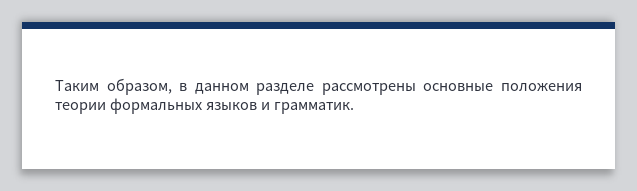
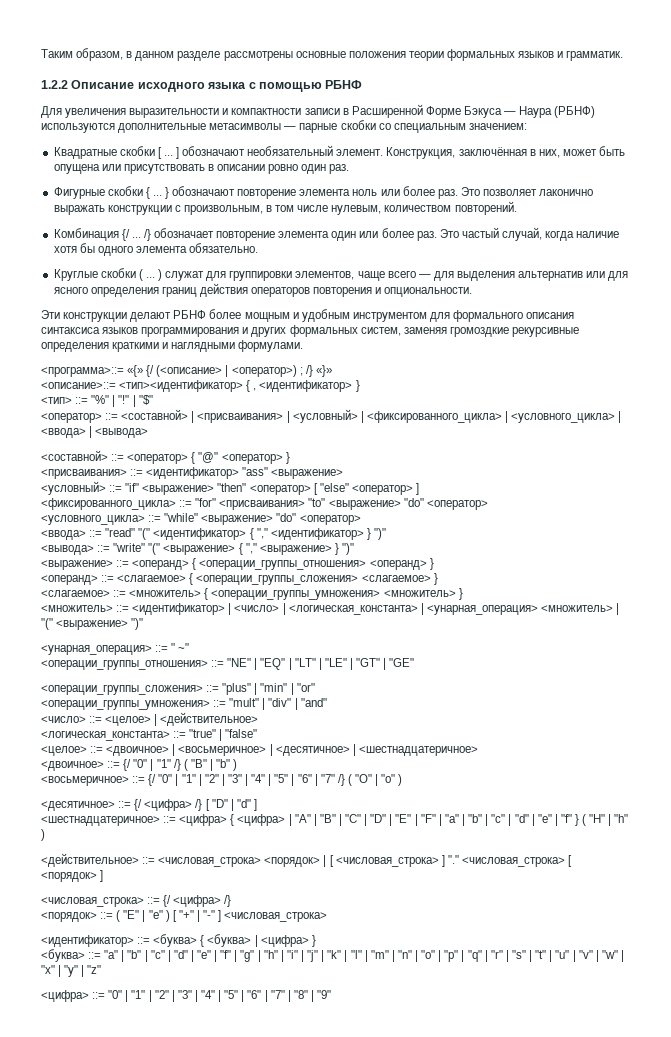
(354, 108) none -> [41,80,363,92] [41,104,596,118] [41,120,527,133] [53,145,626,159] [53,164,350,174] [53,186,594,199] [53,201,517,215] [53,227,620,241] [53,243,259,256] [53,268,629,281] [53,283,473,297] [41,309,575,322] [41,325,579,337] [41,340,304,352] [41,365,332,377] [41,380,360,392] [41,395,153,407] [41,409,622,423] [41,426,149,438] [41,450,290,464] [41,467,344,479] [41,481,419,495] [41,498,488,510] [41,513,361,525] [41,528,386,540] [41,543,354,555] [41,558,434,570] [41,573,438,585] [41,588,463,600] [41,603,620,615] [41,618,144,630] [41,643,190,655] [41,658,415,670] [41,683,315,695] [41,698,327,710] [41,712,259,726] [41,729,258,741] [41,744,478,756] [41,759,238,771] [41,774,403,786] [41,799,257,811] [41,814,629,826] [41,829,45,841] [41,853,573,867] [41,870,104,882] [41,895,232,907] [41,910,328,922] [41,934,316,947] [41,949,624,962] [41,965,102,977] [41,990,332,1002] // 1.2.2 Описание исходного языка с помощью РБНФ // Для увеличения выразительности и компактности записи в Расширенной Форме Бэкуса — Наура (РБНФ) используются дополнительные метасимволы — парные скобки со специальным значением: // Квадратные скобки [ ... ] обозначают необязательный элемент. Конструкция, заключённая в них, может быть опущена или присутствовать в описании ровно один раз. // Фигурные скобки { ... } обозначают повторение элемента ноль или более раз. Это позволяет лаконично выражать конструкции с произвольным, в том числе нулевым, количеством повторений. // Комбинация {/ ... /} обозначает повторение элемента один или более раз. Это частый случай, когда наличие хотя бы одного элемента обязательно. // Круглые скобки ( ... ) служат для группировки элементов, чаще всего — для выделения альтернатив или для ясного определения границ действия операторов повторения и опциональности. // Эти конструкции делают РБНФ более мощным и удобным инструментом для формального описания синтаксиса языков программирования и других формальных систем, заменяя громоздкие рекурсивные определения краткими и наглядными формулами. // <программа>::= «{» {/ (<описание> | <оператор>) ; /} «}» // <описание>::= <тип><идентификатор> { , <идентификатор> } // <тип> ::= "%" | "!" | "$" // <оператор> ::= <составной> | <присваивания> | <условный> | <фиксированного_цикла> | <условного_цикла> | <ввода> | <вывода> // <составной> ::= <оператор> { "@" <оператор> } // <присваивания> ::= <идентификатор> "ass" <выражение> // <условный> ::= "if" <выражение> "then" <оператор> [ "else" <оператор> ] // <фиксированного_цикла> ::= "for" <присваивания> "to" <выражение> "do" <оператор> // <условного_цикла> ::= "while" <выражение> "do" <оператор> // <ввода> ::= "read" "(" <идентификатор> { "," <идентификатор> } ")" // <вывода> ::= "write" "(" <выражение> { "," <выражение> } ")" // <выражение> ::= <операнд> { <операции_группы_отношения> <операнд> } // <операнд> ::= <слагаемое> { <операции_группы_сложения> <слагаемое> } // <слагаемое> ::= <множитель> { <операции_группы_умножения> <множитель> } // <множитель> ::= <идентификатор> | <число> | <логическая_константа> | <унарная_операция> <множитель> | "(" <выражение> ")" // <унарная_операция> ::= " ~" // <операции_группы_отношения> ::= "NE" | "EQ" | "LT" | "LE" | "GT" | "GE" // <операции_группы_сложения> ::= "plus" | "min" | "or" // <операции_группы_умножения> ::= "mult" | "div" | "and" // <число> ::= <целое> | <действительное> // <логическая_константа> ::= "true" | "false" // <целое> ::= <двоичное> | <восьмеричное> | <десятичное> | <шестнадцатеричное> // <двоичное> ::= {/ "0" | "1" /} ( "B" | "b" ) // <восьмеричное> ::= {/ "0" | "1" | "2" | "3" | "4" | "5" | "6" | "7" /} ( "O" | "o" ) // <десятичное> ::= {/ <цифра> /} [ "D" | "d" ] // <шестнадцатеричное> ::= <цифра> { <цифра> | "A" | "B" | "C" | "D" | "E" | "F" | "a" | "b" | "c" | "d" | "e" | "f" } ( "H" | "h" ) // <действительное> ::= <числовая_строка> <порядок> | [ <числовая_строка> ] "." <числовая_строка> [ <порядок> ] // <числовая_строка> ::= {/ <цифра> /} // <порядок> ::= ( "E" | "e" ) [ "+" | "-" ] <числовая_строка> // <идентификатор> ::= <буква> { <буква> | <цифра> } // <буква> ::= "a" | "b" | "c" | "d" | "e" | "f" | "g" | "h" | "i" | "j" | "k" | "l" | "m" | "n" | "o" | "p" | "q" | "r" | "s" | "t" | "u" | "v" | "w" | "x" | "y" | "z" // <цифра> ::= "0" | "1" | "2" | "3" | "4" | "5" | "6" | "7" | "8" | "9"

